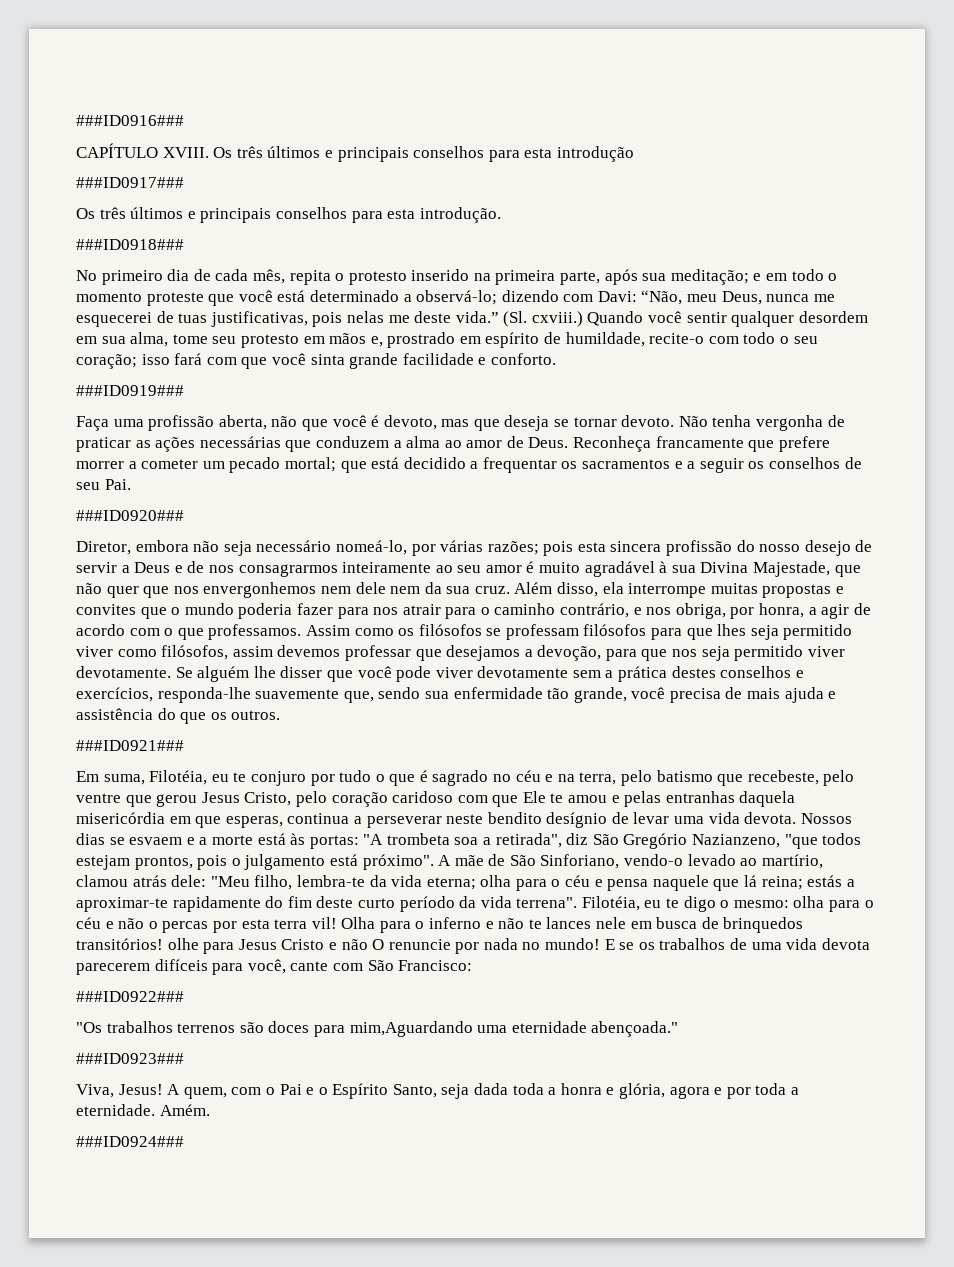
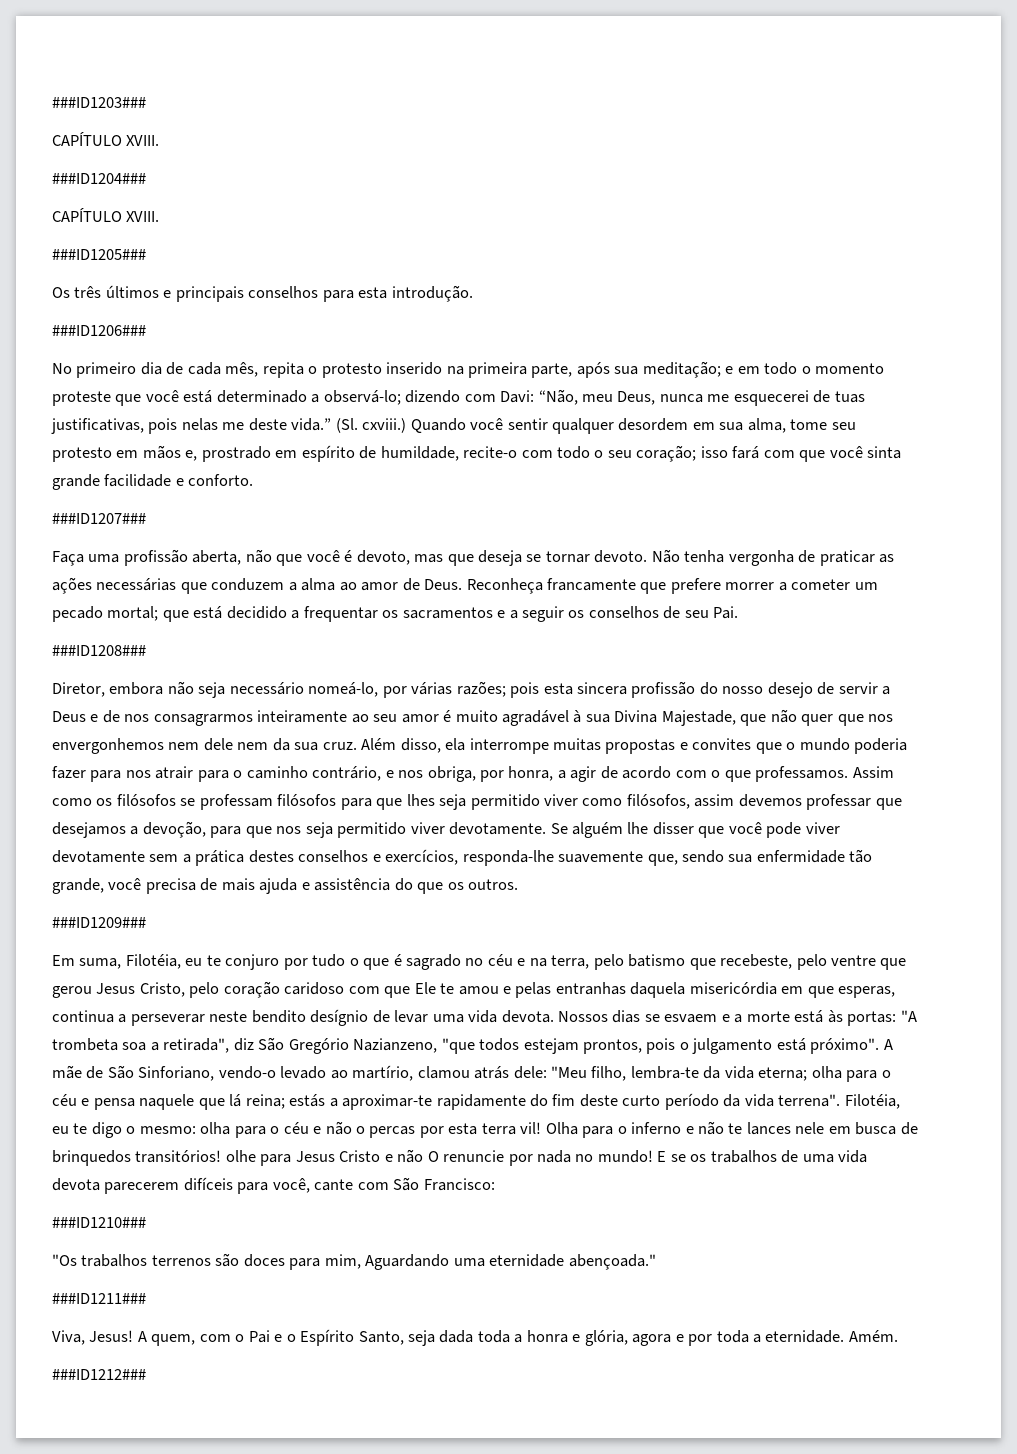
[76,115,184,126] [76,143,634,162] [76,177,184,188] ###ID0916### // CAPÍTULO XVIII. Os três últimos e principais conselhos para esta introdução // ###ID0917### -> [52,97,146,108] [52,132,160,146] [52,173,146,184] [52,208,160,222] [52,249,146,260] ###ID1203### // CAPÍTULO XVIII. // ###ID1204### // CAPÍTULO XVIII. // ###ID1205###
[76,239,184,250] ###ID0918### -> [52,325,146,336] ###ID1206###
[76,385,184,396] ###ID0919### -> [52,513,146,524] ###ID1207###
[76,510,184,521] ###ID0920### -> [52,645,146,656] ###ID1208###
[76,740,184,751] ###ID0921### -> [52,917,146,928] ###ID1209###
[76,991,184,1002] ###ID0922### -> [52,1217,146,1228] ###ID1210###
[349,1021,473,1037] mim,Aguardando -> [324,1254,450,1270] mim, Aguardando
[76,1053,184,1064] ###ID0923### -> [52,1293,146,1304] ###ID1211###
[76,1136,184,1147] ###ID0924### -> [52,1369,146,1380] ###ID1212###

